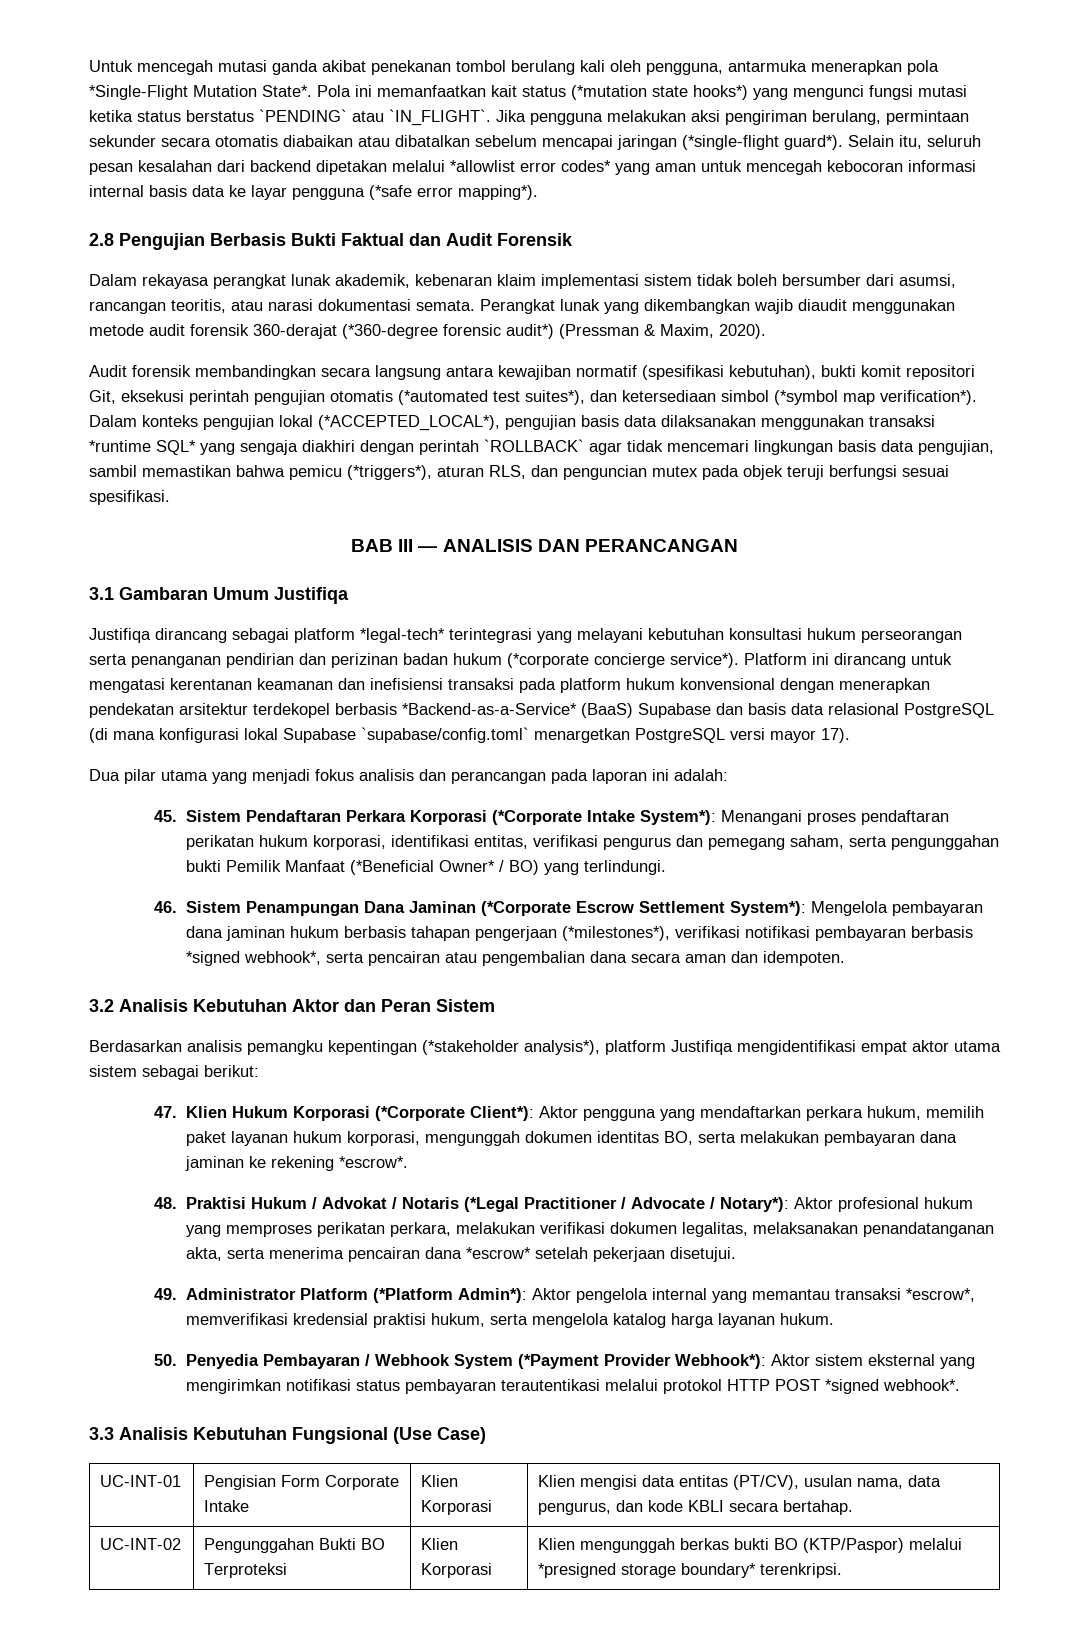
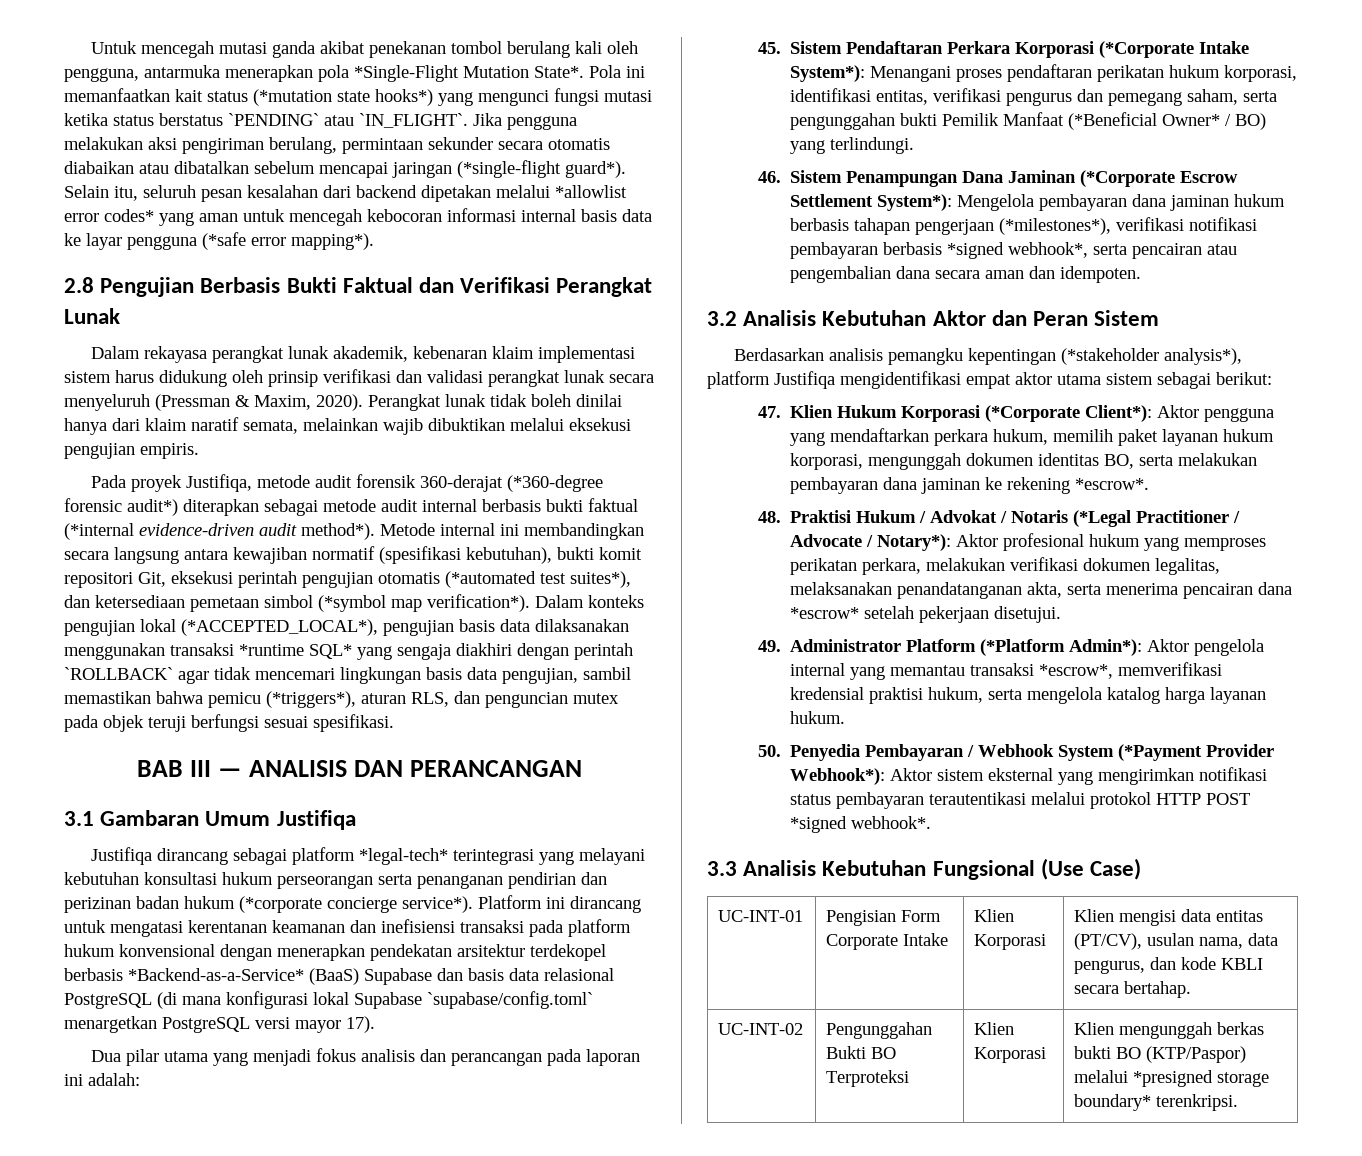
[446,233,573,246] Audit Forensik -> [460,277,653,297] [64,308,120,324] Verifikasi Perangkat Lunak
[697,274,956,288] [89,299,955,314] tidak boleh bersumber dari asumsi, rancangan teoritis, atau narasi dokumentasi semata. Perangkat lunak yang dikembangkan wajib diaudit menggunakan -> [115,369,654,387] [64,394,622,411] [64,417,631,435] [64,443,199,459] [90,474,252,492] harus didukung oleh prinsip verifikasi dan validasi perangkat lunak secara menyeluruh (Pressman & Maxim, 2020). Perangkat lunak tidak boleh dinilai hanya dari klaim naratif semata, melainkan wajib dibuktikan melalui eksekusi pengujian empiris. // Pada proyek Justifiqa,
[559,324,766,339] [89,365,191,377] (Pressman & Maxim, 2020). // Audit forensik -> [183,498,638,516] [64,523,519,540] diterapkan sebagai metode audit internal berbasis bukti faktual (*internal evidence-driven audit method*). Metode internal ini
(716, 396) none -> [190,597,259,612] pemetaan

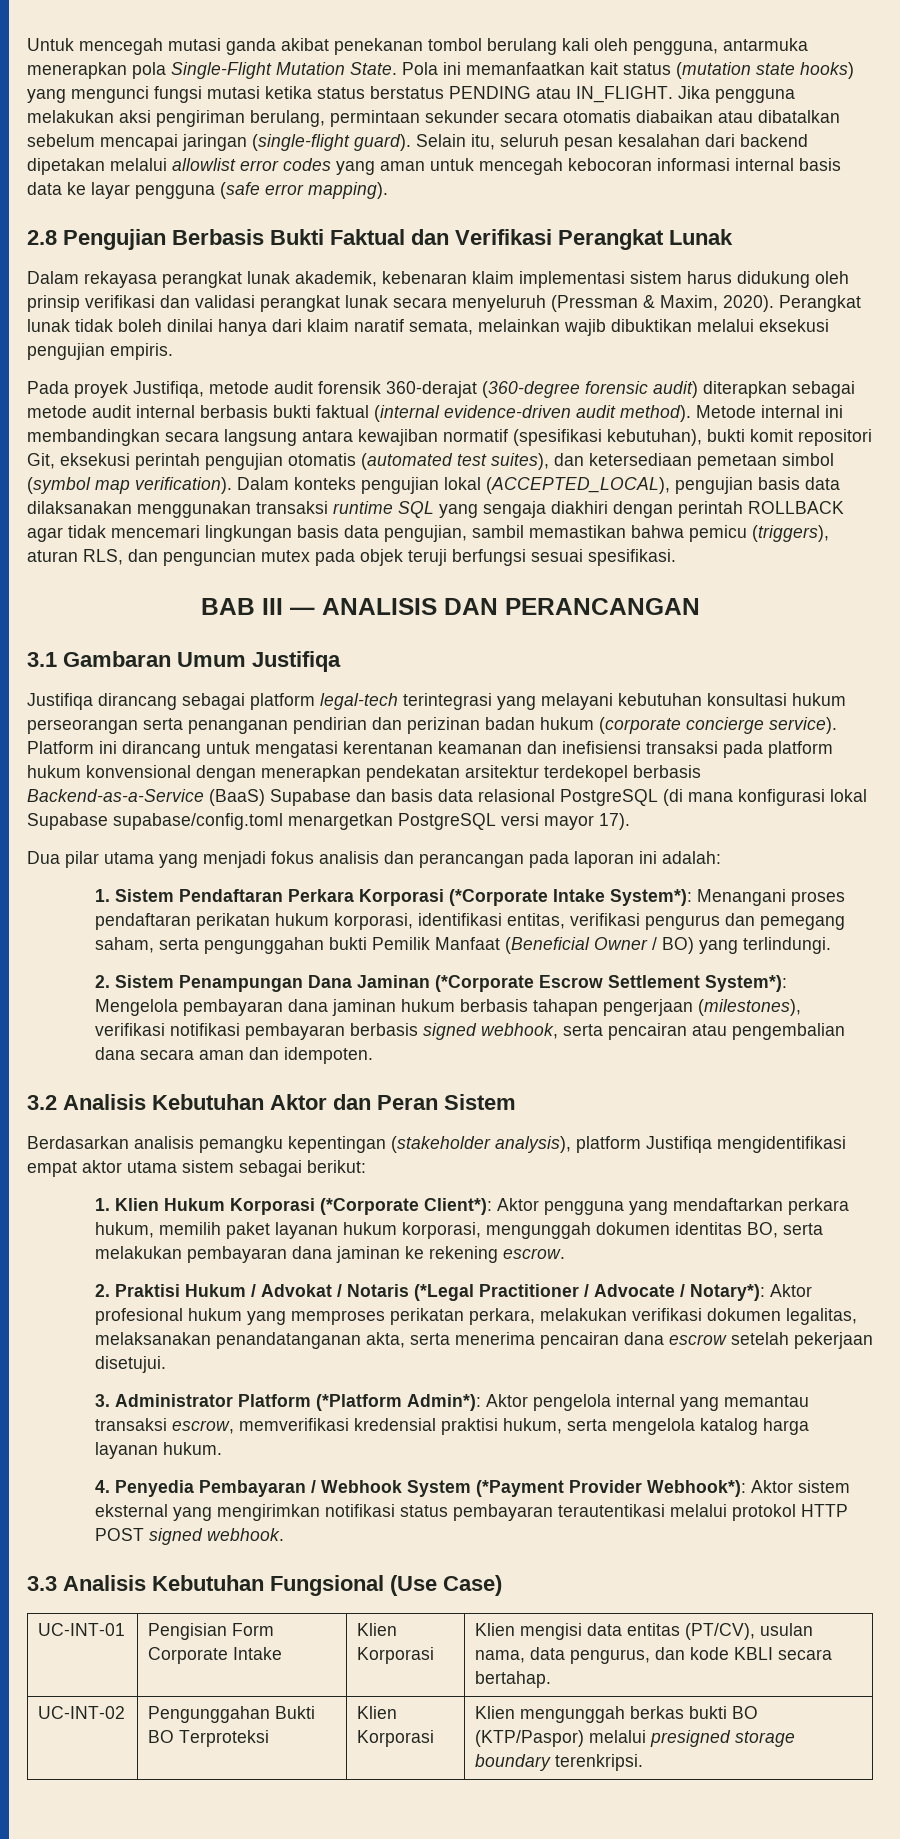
[354,65,584,82] *Single-Flight Mutation State*. -> [171,62,397,79] Single-Flight Mutation State.
[253,89,433,106] (*mutation state hooks*) -> [676,62,854,79] (mutation state hooks)
[228,113,468,128] `PENDING` atau `IN_FLIGHT`. -> [449,86,673,103] PENDING atau IN_FLIGHT.
[457,160,626,178] (*single-flight guard*). -> [252,134,411,151] (single-flight guard).
[555,185,627,198] [64,209,154,222] *allowlist error codes* -> [172,158,331,171] allowlist error codes
[202,232,374,250] (*safe error mapping*). -> [220,182,388,199] (safe error mapping).
[506,475,603,492] [64,498,178,516] (*360-degree forensic audit*) -> [482,381,698,398] (360-degree forensic audit)
[64,523,134,540] (*internal -> [374,405,440,422] (internal
[301,523,375,540] method*). -> [620,405,691,422] method).
[445,571,631,588] (*automated test suites*), -> [361,453,549,470] (automated test suites),
[318,594,530,612] (*symbol map verification*). -> [27,477,232,494] (symbol map verification).
[181,619,378,636] (*ACCEPTED_LOCAL*), -> [486,477,670,494] (ACCEPTED_LOCAL),
[239,644,352,659] *runtime SQL* -> [333,501,434,518] runtime SQL
[64,667,173,680] `ROLLBACK` -> [748,501,844,514] ROLLBACK
[266,691,356,708] (*triggers*), -> [752,525,829,542] (triggers),
[358,848,448,865] *legal-tech* -> [320,693,398,710] legal-tech
[239,896,473,913] (*corporate concierge service*). -> [599,717,837,734] (corporate concierge service).
[128,968,304,981] *Backend-as-a-Service* -> [27,789,204,802] Backend-as-a-Service
[427,991,593,1009] `supabase/config.toml` -> [113,813,283,830] supabase/config.toml
[757,42,781,54] 45. -> [94,889,110,902] 1.
[1067,112,1220,130] (*Beneficial Owner* -> [504,937,648,954] (Beneficial Owner
[757,171,781,183] 46. -> [94,975,110,988] 2.
[998,218,1111,235] (*milestones*), -> [697,999,801,1016] (milestones),
[946,242,1088,259] *signed webhook*, -> [422,1023,558,1040] signed webhook,
[1060,348,1242,365] (*stakeholder analysis*), -> [391,1136,571,1153] (stakeholder analysis),
[757,406,781,418] 47. -> [94,1198,110,1211] 1.
[1074,478,1149,490] [757,511,781,523] *escrow*. // 48. -> [502,1248,565,1259] [94,1284,110,1297] escrow. // 2.
[789,607,859,619] *escrow* -> [668,1334,727,1345] escrow
[757,640,781,652] 49. -> [94,1394,110,1407] 3.
[1038,664,1113,679] *escrow*, -> [171,1420,234,1434] escrow,
[757,745,781,757] 50. -> [94,1480,110,1493] 4.
[789,816,931,833] *signed webhook*. -> [148,1528,284,1545] signed webhook.
[1133,1070,1270,1087] [1074,1094,1152,1111] *presigned storage boundary* -> [650,1730,796,1747] [475,1754,552,1771] presigned storage boundary

